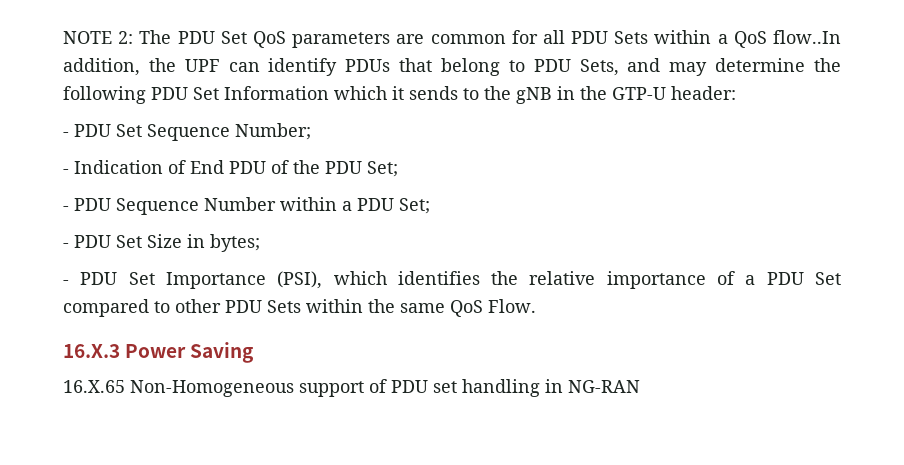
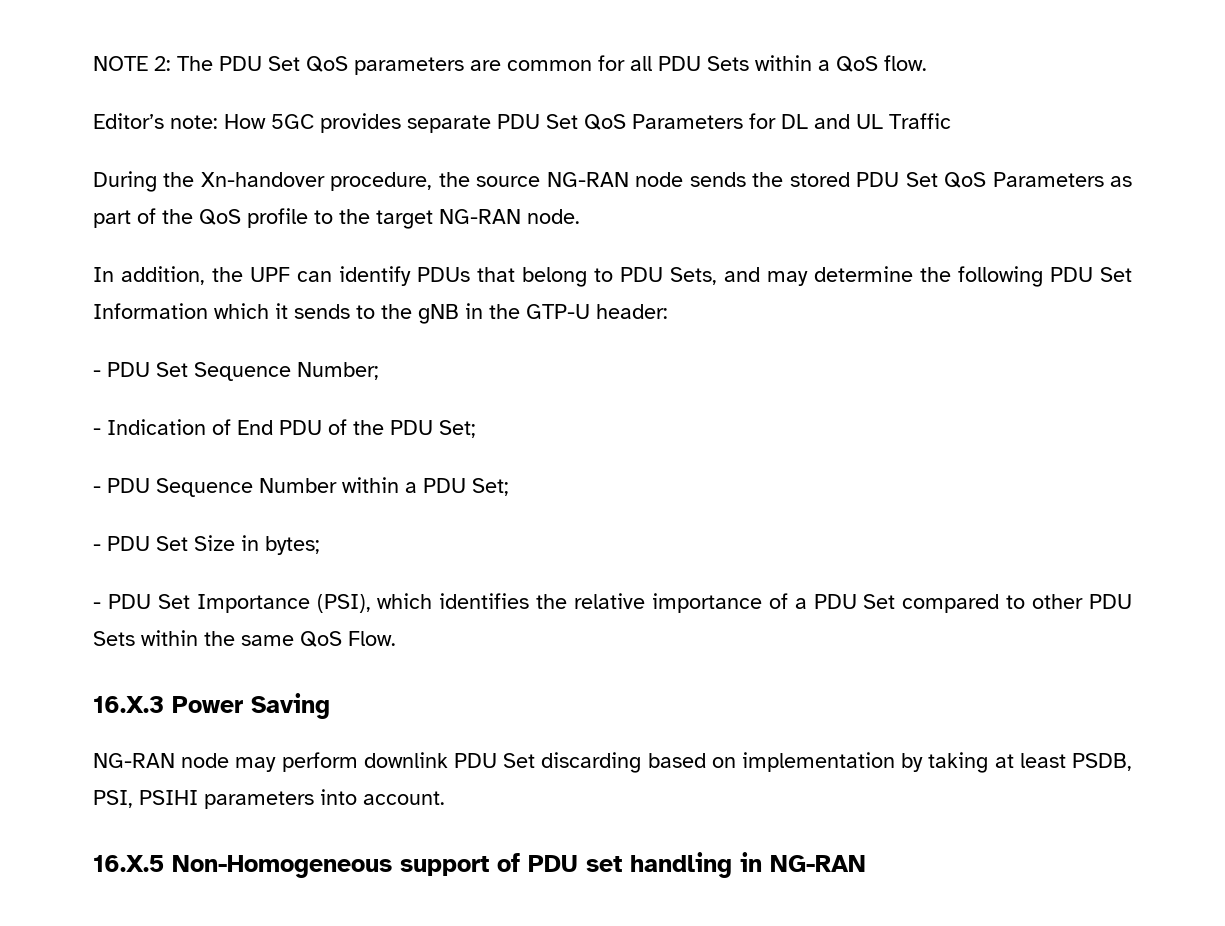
[773,30,841,44] flow..In -> [884,55,927,71] [93,113,951,133] [93,171,1133,192] [93,208,580,229] [93,267,114,282] flow. // Editor’s note: How 5GC provides separate PDU Set QoS Parameters for DL and UL Traffic // During the Xn-handover procedure, the source NG-RAN node sends the stored PDU Set QoS Parameters as part of the QoS profile to the target NG-RAN node. // In
[63,380,125,393] 16.X.65 -> [93,752,1133,773] [93,789,445,809] [93,855,164,872] NG-RAN node may perform downlink PDU Set discarding based on implementation by taking at least PSDB, PSI, PSIHI parameters into account. // 16.X.5

